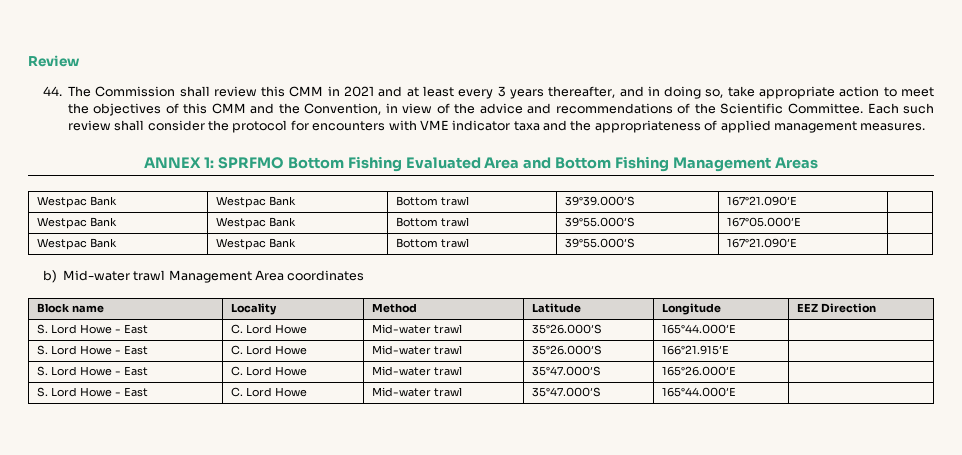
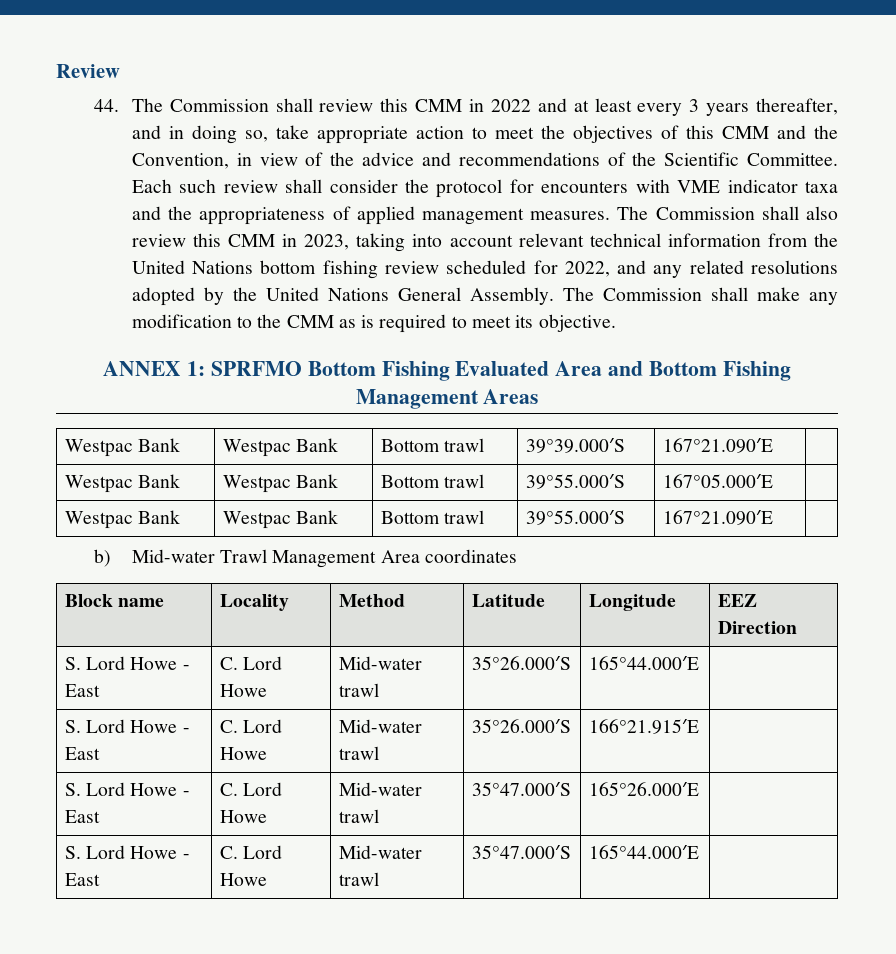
[344,86,375,97] 2021 -> [490,99,531,112] 2022
(926, 127) none -> [617,206,838,220] [131,233,838,252] [131,260,839,279] [131,287,838,306] [131,314,616,333] The Commission shall also review this CMM in 2023, taking into account relevant technical information from the United Nations bottom fishing review scheduled for 2022, and any related resolutions adopted by the United Nations General Assembly. The Commission shall make any modification to the CMM as is required to meet its objective.
[133,270,166,281] trawl -> [220,549,268,563] Trawl

